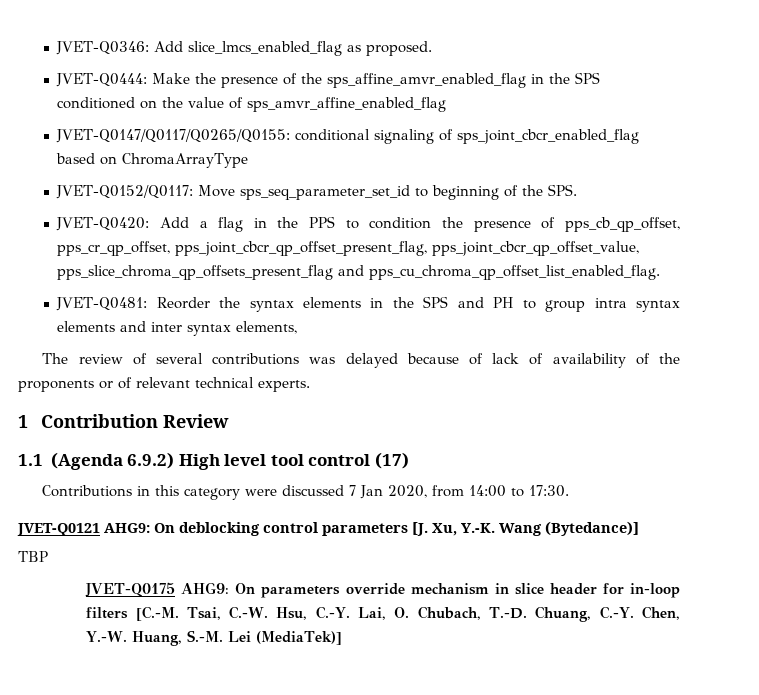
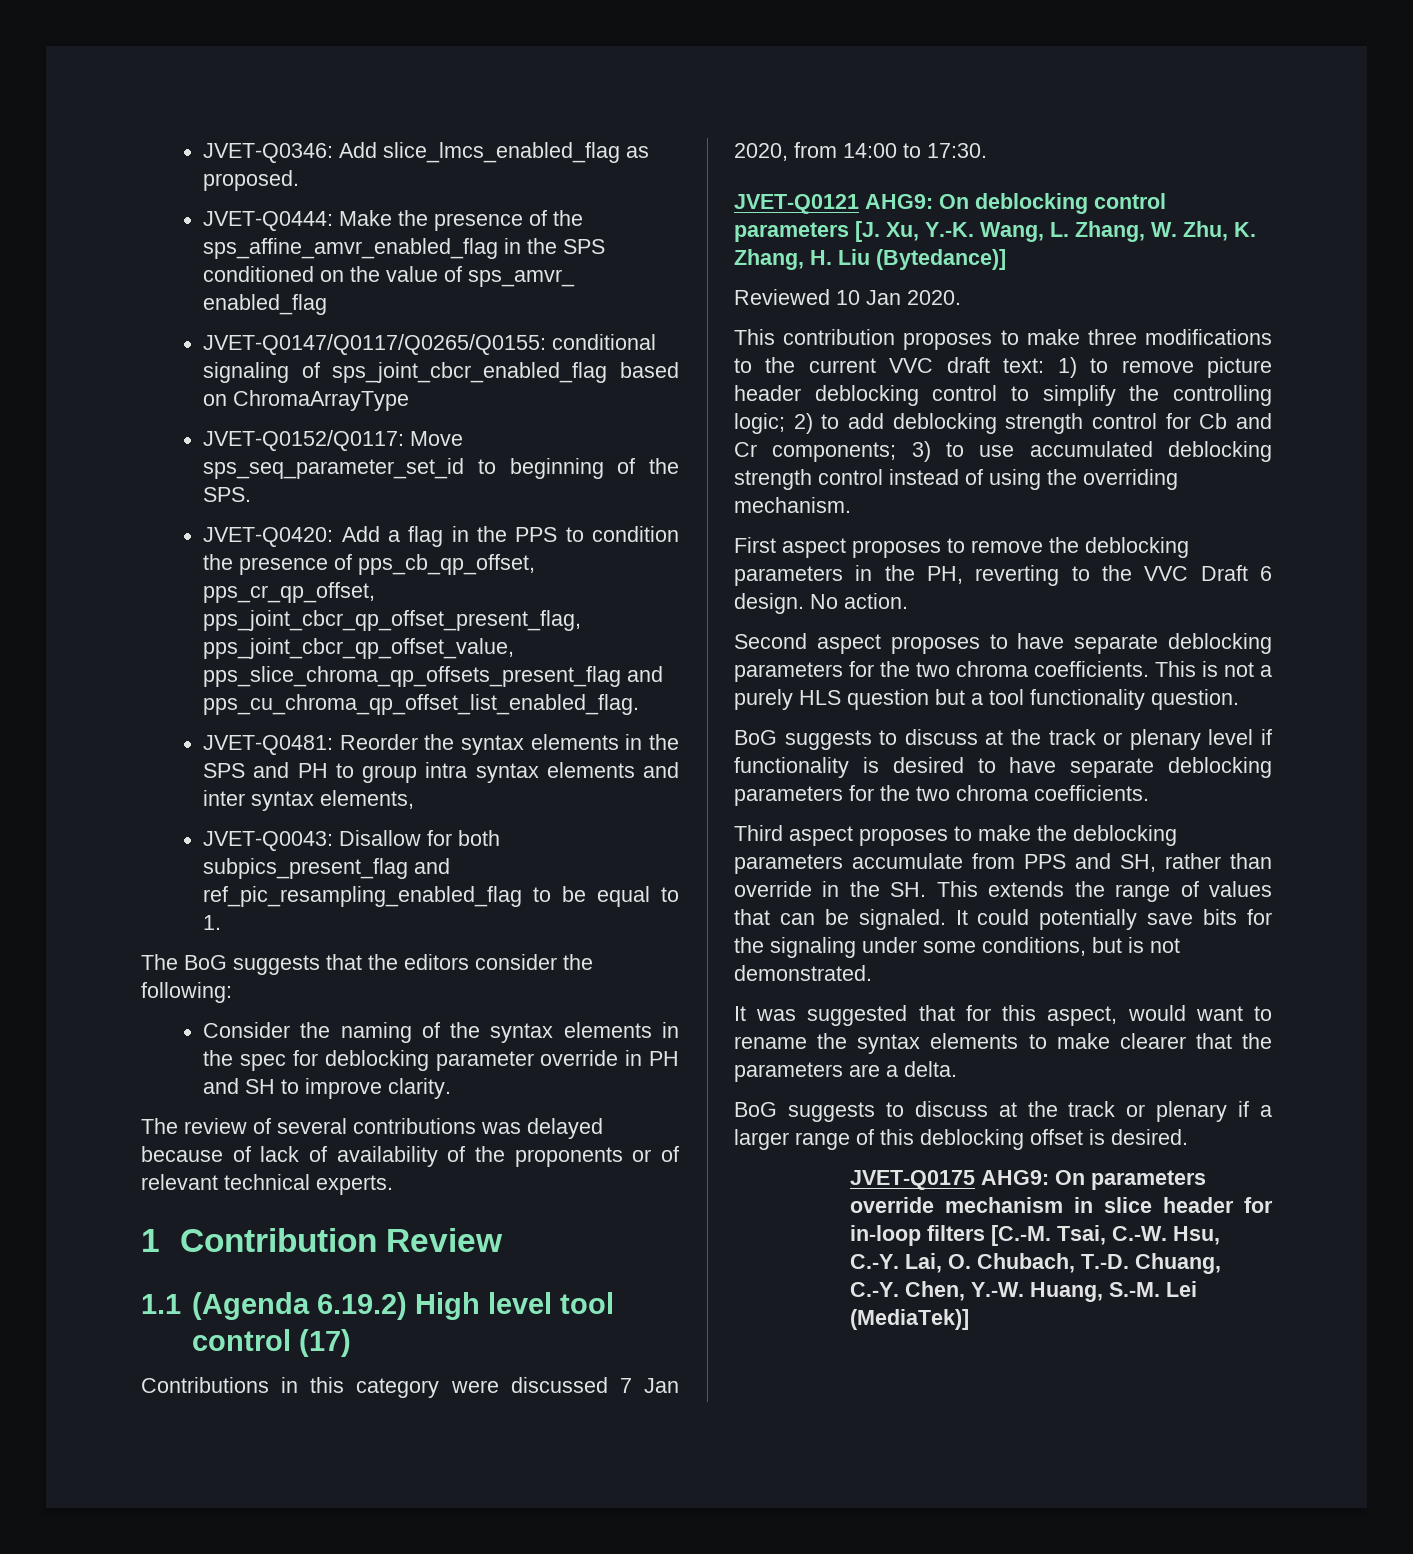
[247,97,447,112] sps_amvr_affine_enabled_flag -> [468,269,576,287] [203,294,328,315] sps_amvr_ enabled_flag
(298, 327) none -> [203,830,501,851] [203,858,451,879] [203,886,679,907] [203,915,222,930] [141,954,593,975] [141,982,232,1003] [203,1022,680,1043] [203,1050,679,1071] [203,1078,452,1099] // JVET-Q0043: Disallow for both subpics_present_flag and ref_pic_resampling_enabled_flag to be equal to 1. // The BoG suggests that the editors consider the following: // Consider the naming of the syntax elements in the spec for deblocking parameter override in PH and SH to improve clarity.
[127,452,175,469] 6.9.2) -> [316,1292,407,1320] 6.19.2)
[499,521,639,536] [18,551,48,562] Wang (Bytedance)] // TBP -> [980,221,1256,242] [734,249,1006,270] [734,289,961,305] [734,329,1272,350] [734,357,1272,378] [734,385,1272,406] [734,413,1272,434] [734,441,1272,462] [734,469,1178,490] [734,497,851,513] [734,537,1189,558] [734,565,1272,586] [734,593,908,614] [734,633,1272,654] [734,661,1272,682] [734,689,1239,710] [734,729,1272,750] [734,757,1272,778] [734,785,1149,806] [734,825,1177,846] [734,853,1272,874] [734,881,1272,902] [734,909,1272,930] [734,937,1180,958] [734,965,872,981] [734,1005,1272,1026] [734,1033,1272,1054] [734,1061,957,1082] [734,1101,1272,1122] [734,1129,1188,1150] Wang, L. Zhang, W. Zhu, K. Zhang, H. Liu (Bytedance)] // Reviewed 10 Jan 2020. // This contribution proposes to make three modifications to the current VVC draft text: 1) to remove picture header deblocking control to simplify the controlling logic; 2) to add deblocking strength control for Cb and Cr components; 3) to use accumulated deblocking strength control instead of using the overriding mechanism. // First aspect proposes to remove the deblocking parameters in the PH, reverting to the VVC Draft 6 design. No action. // Second aspect proposes to have separate deblocking parameters for the two chroma coefficients. This is not a purely HLS question but a tool functionality question. // BoG suggests to discuss at the track or plenary level if functionality is desired to have separate deblocking parameters for the two chroma coefficients. // Third aspect proposes to make the deblocking parameters accumulate from PPS and SH, rather than override in the SH. This extends the range of values that can be signaled. It could potentially save bits for the signaling under some conditions, but is not demonstrated. // It was suggested that for this aspect, would want to rename the syntax elements to make clearer that the parameters are a delta. // BoG suggests to discuss at the track or plenary if a larger range of this deblocking offset is desired.

